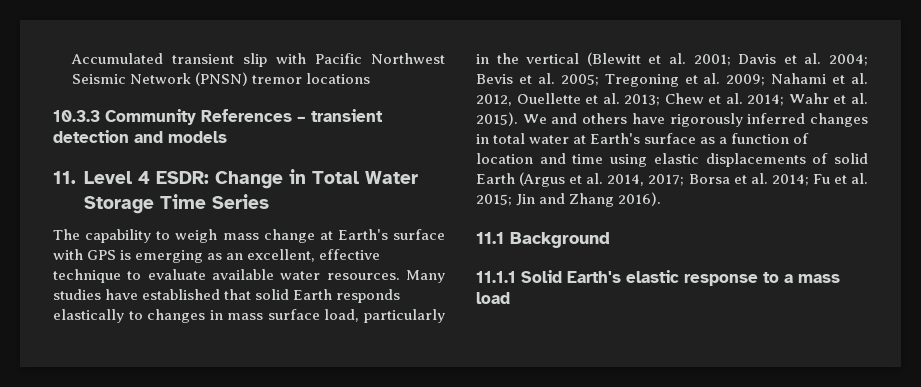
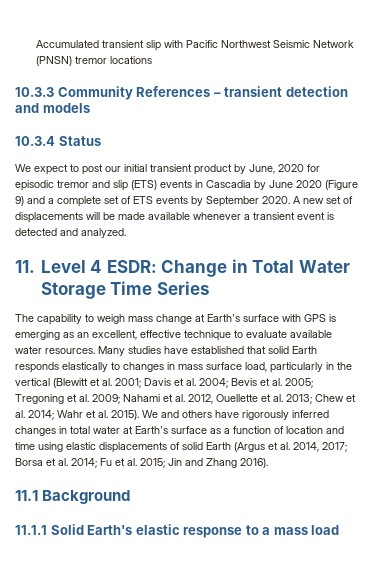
(227, 137) none -> [15,136,101,146] [15,164,320,175] [15,180,358,191] [15,196,353,207] [15,212,334,223] [15,228,126,238] // 10.3.4 Status // We expect to post our initial transient product by June, 2020 for episodic tremor and slip (ETS) events in Cascadia by June 2020 (Figure 9) and a complete set of ETS events by September 2020. A new set of displacements will be made available whenever a transient event is detected and analyzed.

